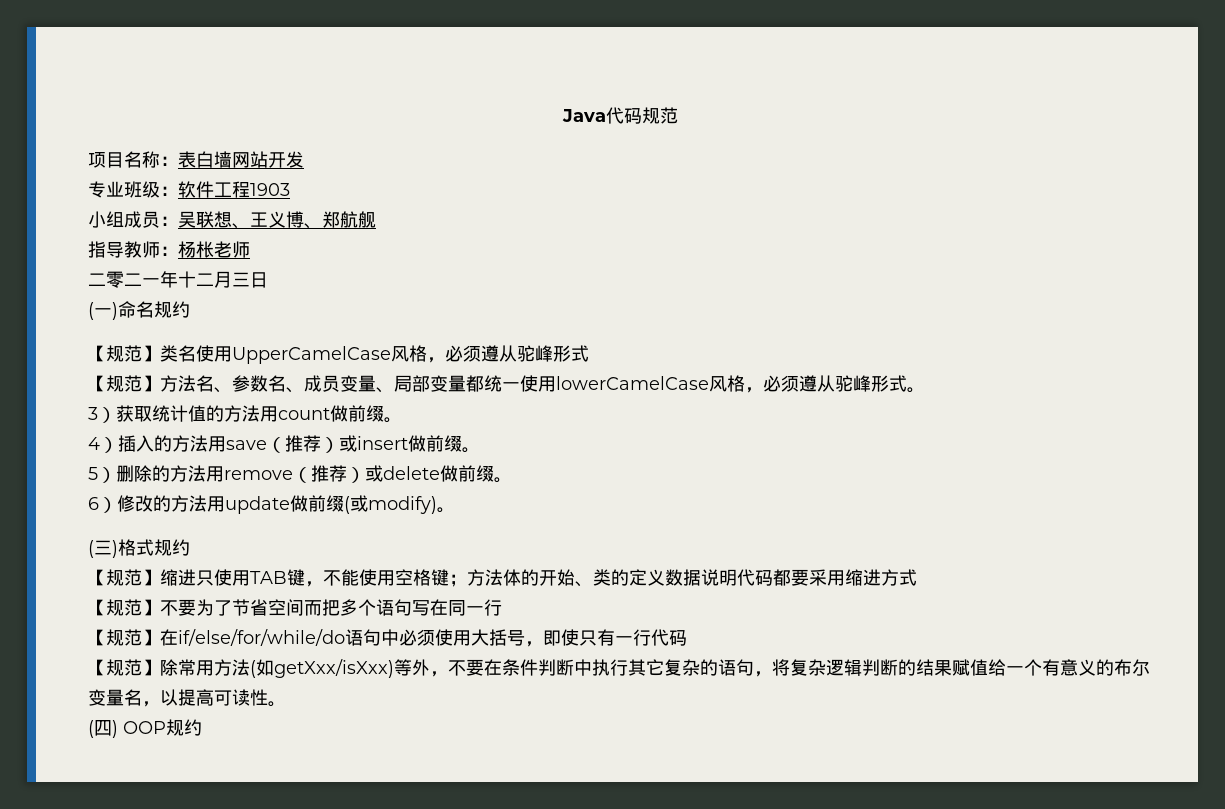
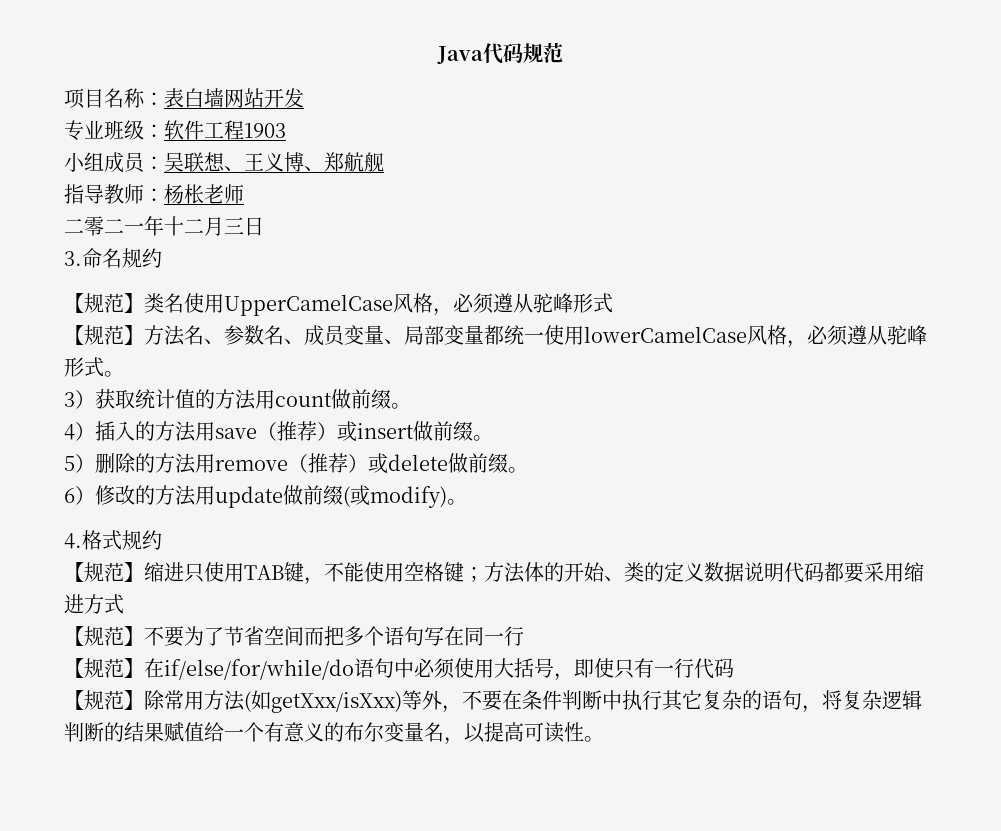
[88,302,118,320] (一) -> [64,251,82,266] 3.
[88,540,118,558] (三) -> [64,533,82,549] 4.
[88,719,202,738] // (四) OOP规约 -> (604, 739) none

